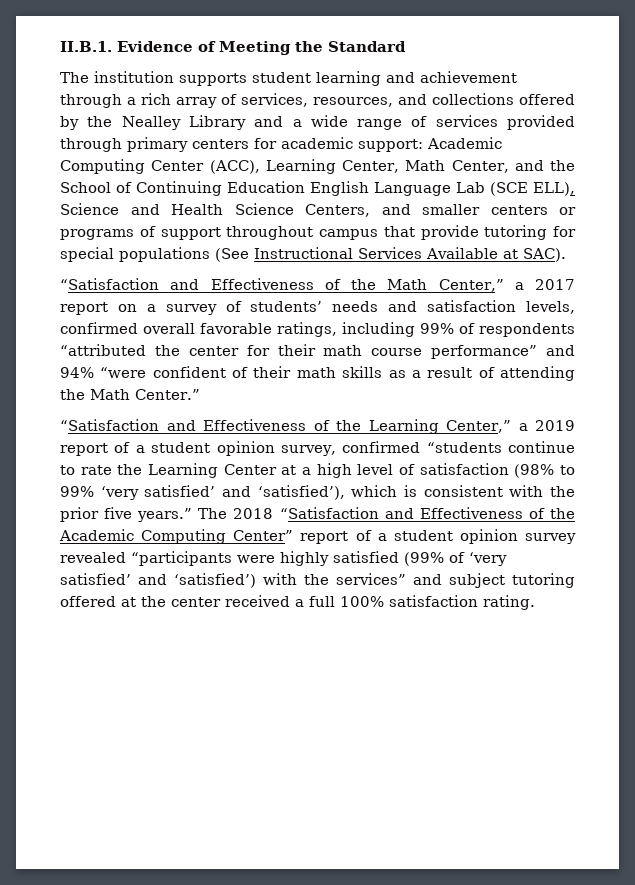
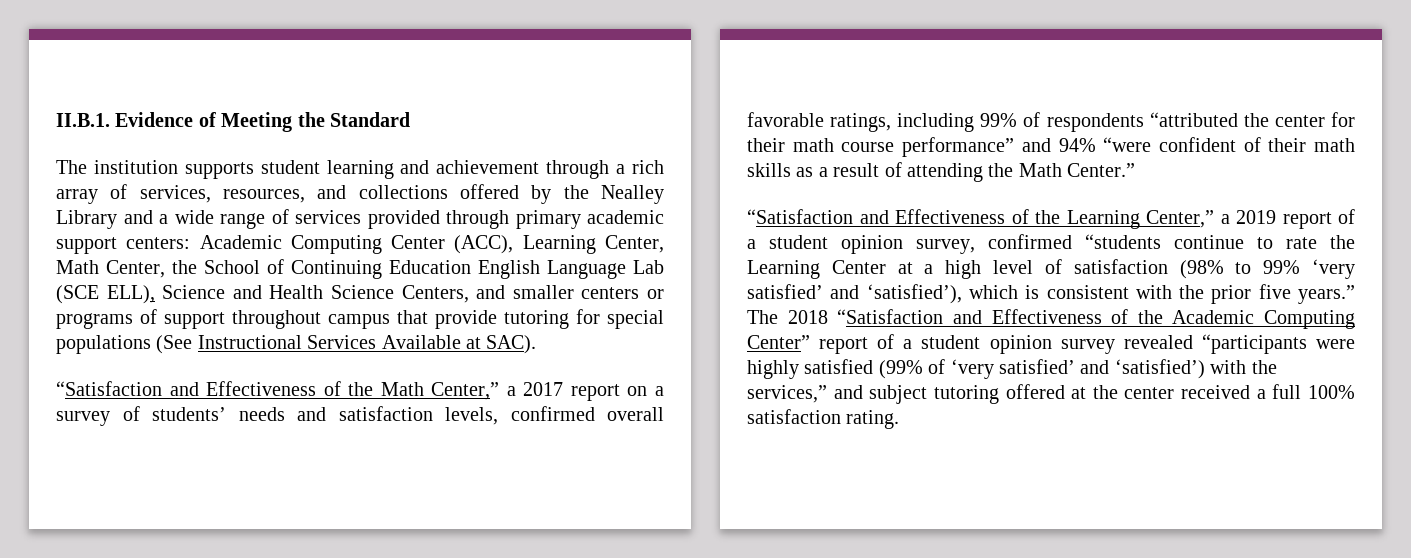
[192,137,423,152] centers for academic support: -> [587,210,664,224] [56,237,191,254] academic support centers:
[514,160,544,171] and -> (165, 269) none
[336,573,406,585] services” -> [747,385,827,403] services,”

